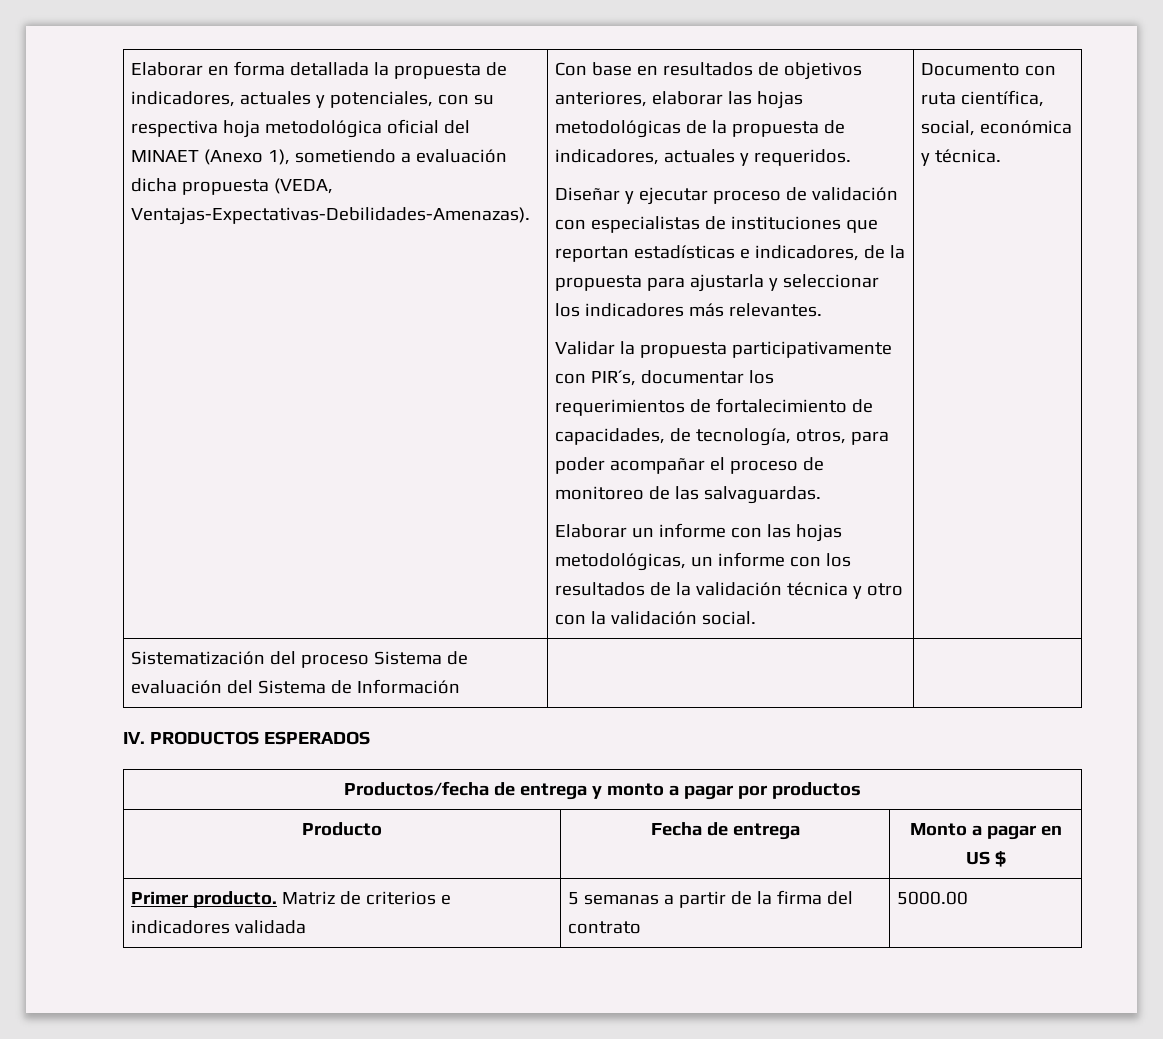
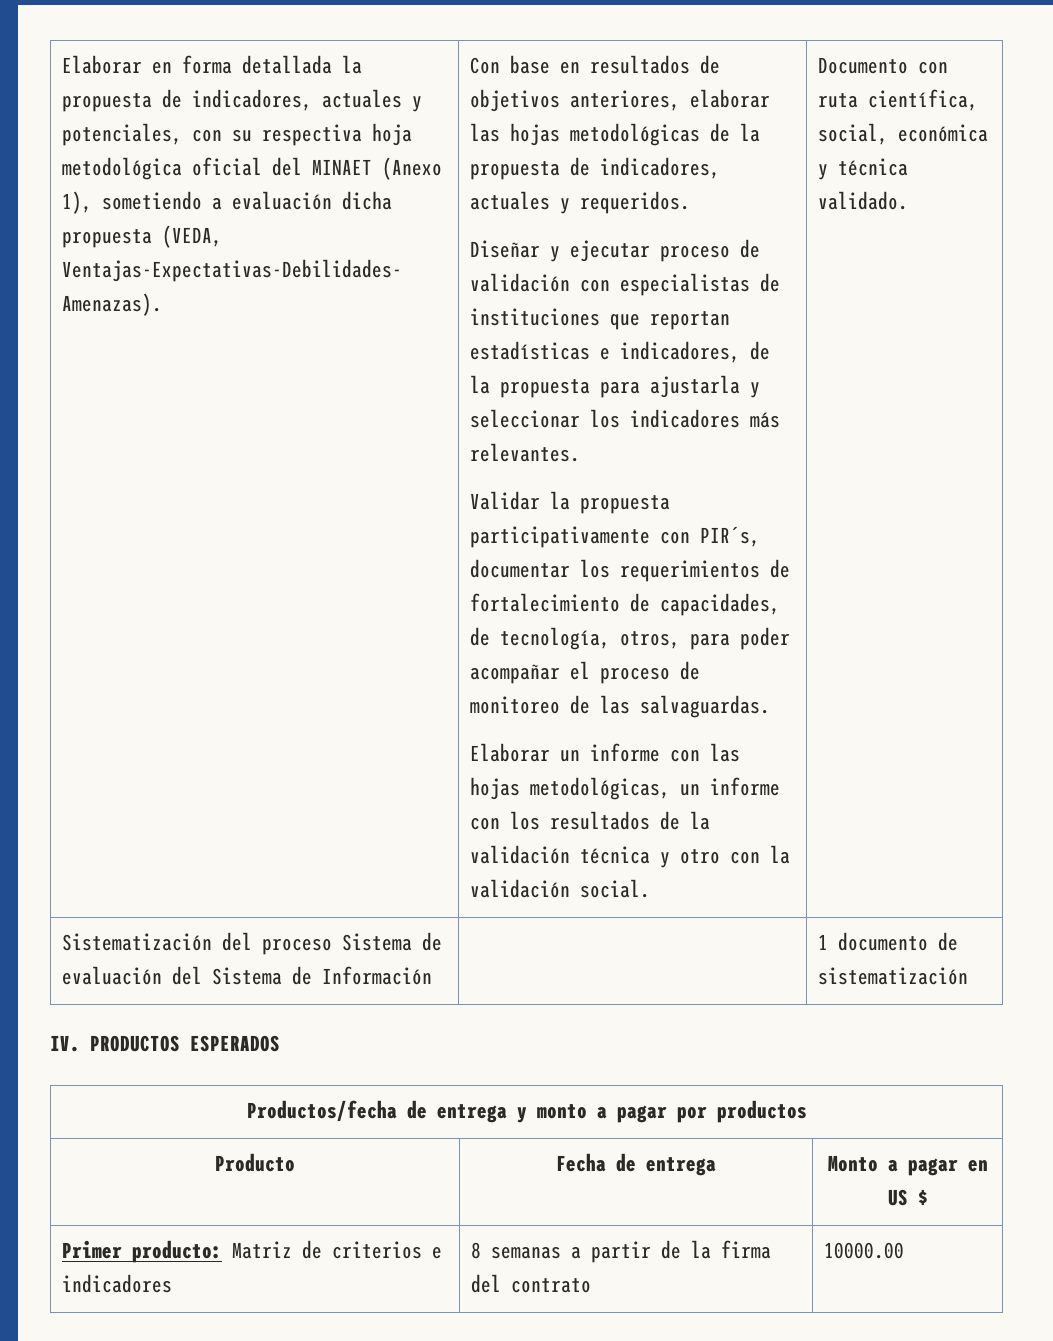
[934,149,1001,163] técnica. -> [837,158,908,176] [817,191,908,210] técnica validado.
(460, 686) none -> [817,932,958,951] [817,967,968,985] 1 documento de sistematización
[192,891,277,908] producto. -> [131,1240,222,1263] producto:
[234,920,306,934] [567,892,579,905] validada | 5 -> [470,1242,481,1259] | 8
[896,891,968,905] 5000.00 -> [823,1242,904,1259] 10000.00

